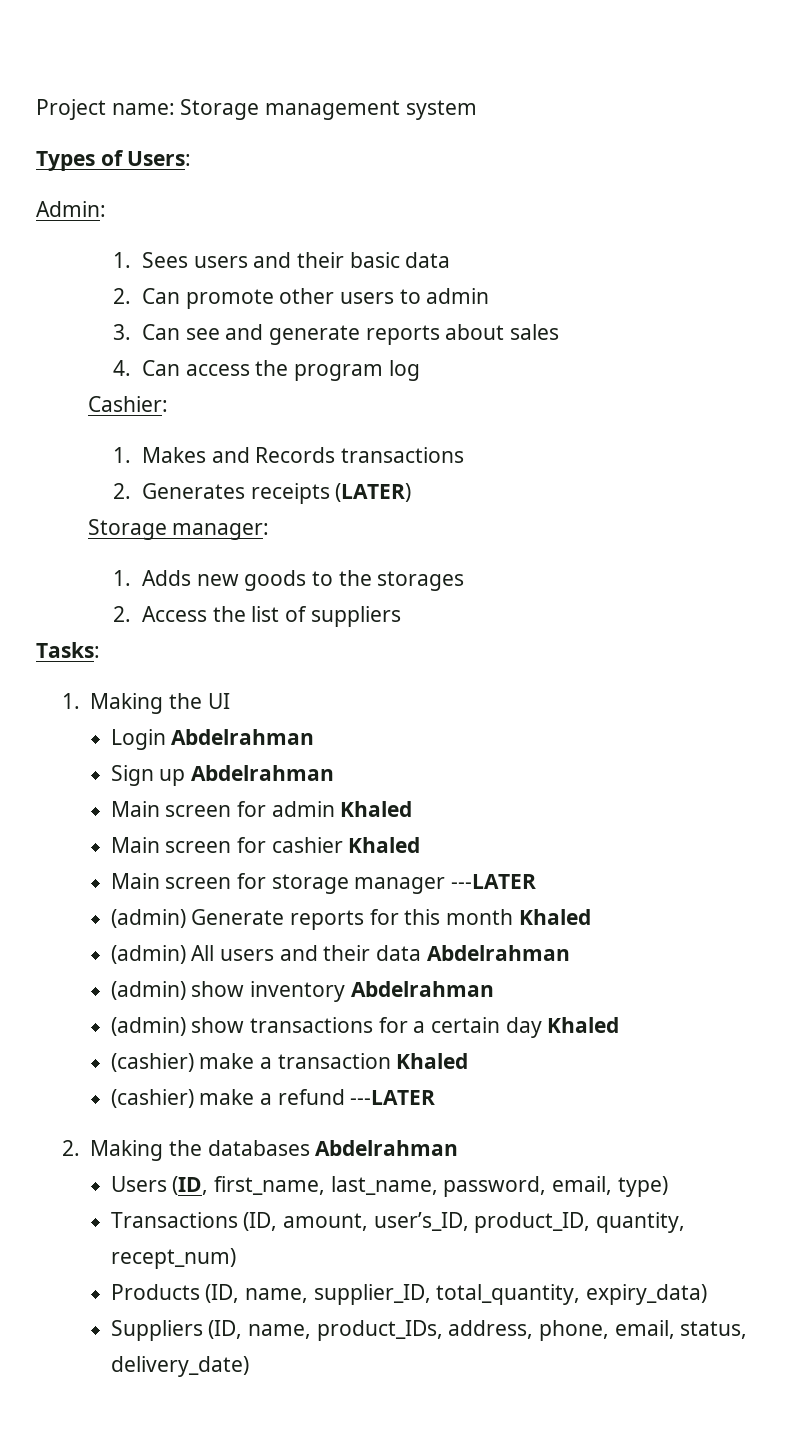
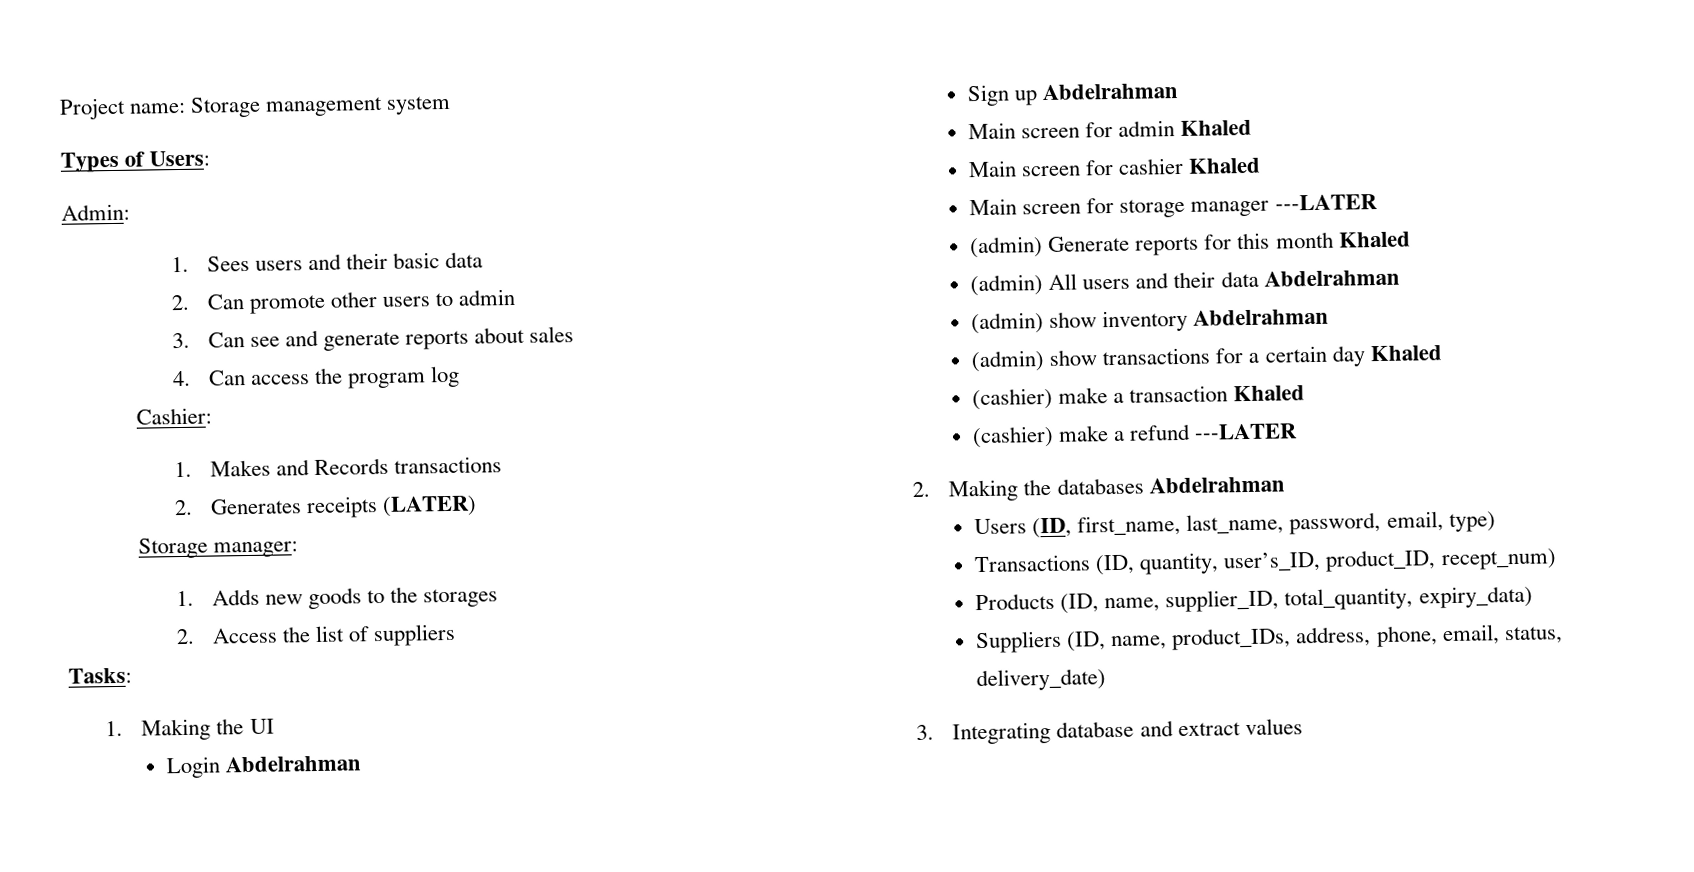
[283,1213,369,1231] amount, -> [1139,552,1220,575] quantity,
[596,1212,686,1233] quantity, -> (1437, 560) none
(249, 1366) none -> [916,718,1303,745] // 3. Integrating database and extract values

